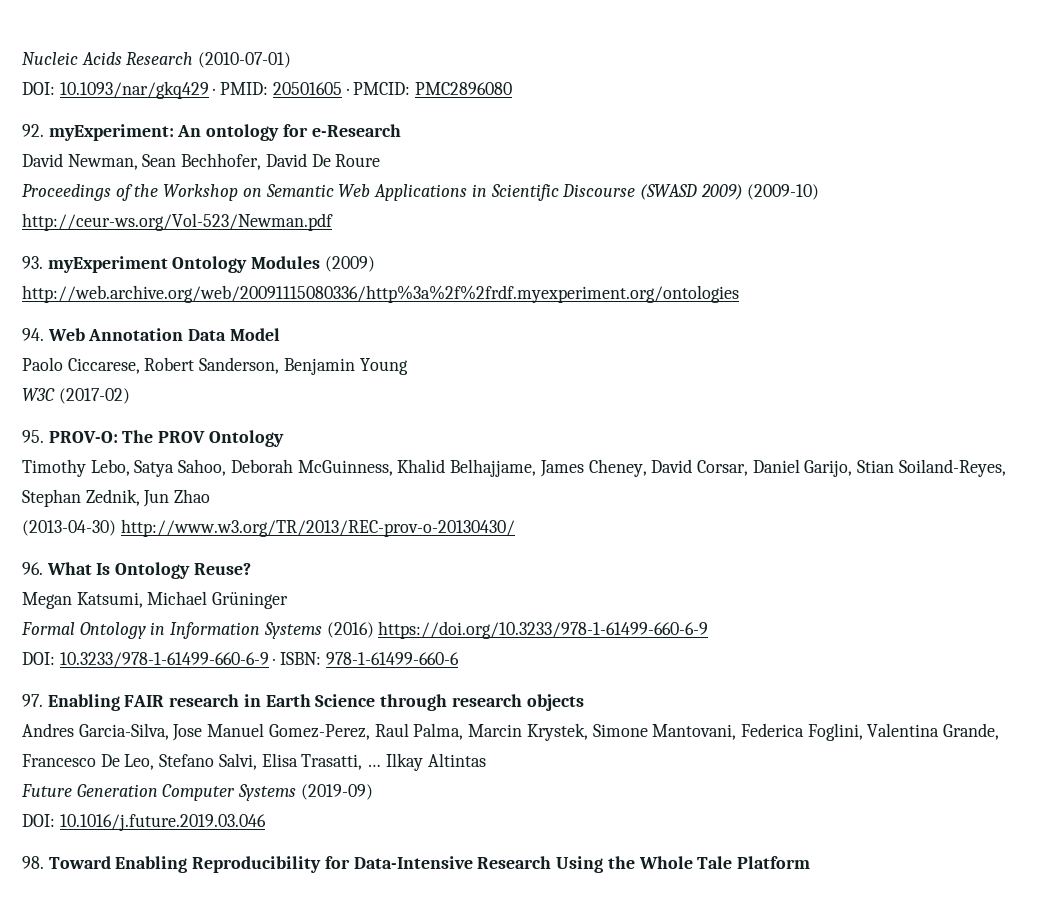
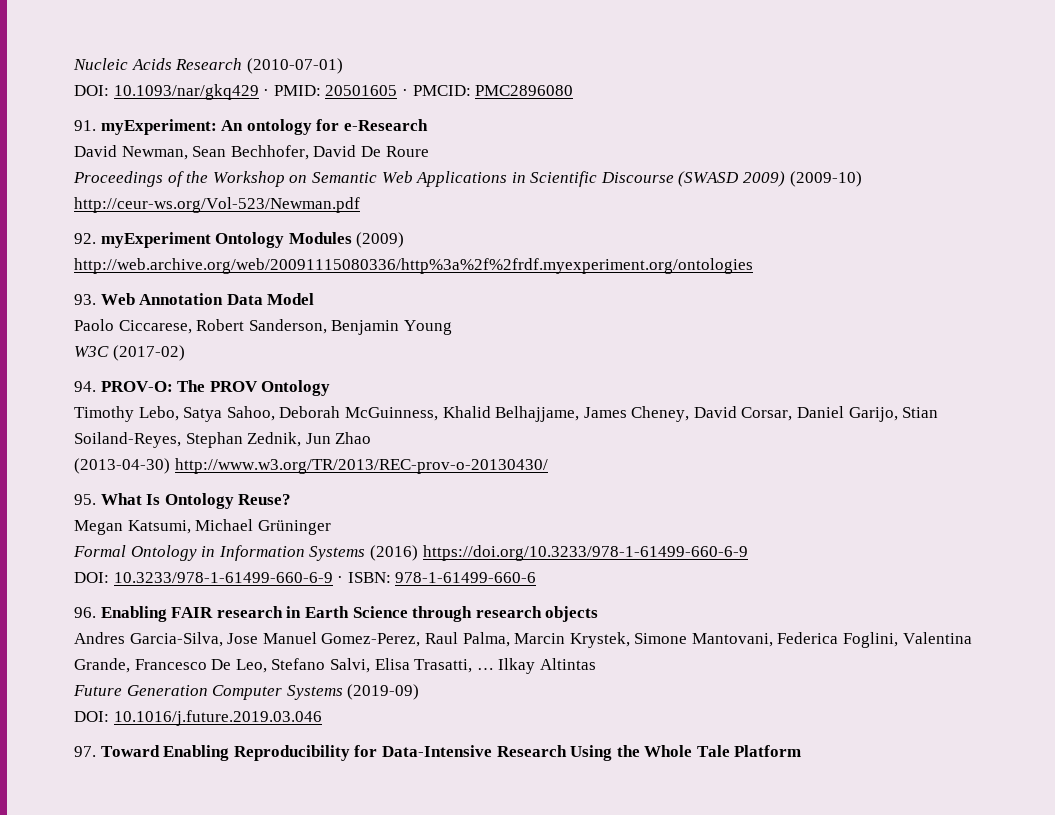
[22,124,44,137] 92. -> [74,120,96,131] 91.
[22,256,43,269] 93. -> [74,233,96,244] 92.
[22,328,44,341] 94. -> [74,294,96,305] 93.
[22,430,44,443] 95. -> [74,381,96,392] 94.
[22,562,43,575] 96. -> [74,494,96,505] 95.
[22,694,43,707] 97. -> [74,607,96,618] 96.
[22,856,44,869] 98. -> [74,746,96,757] 97.

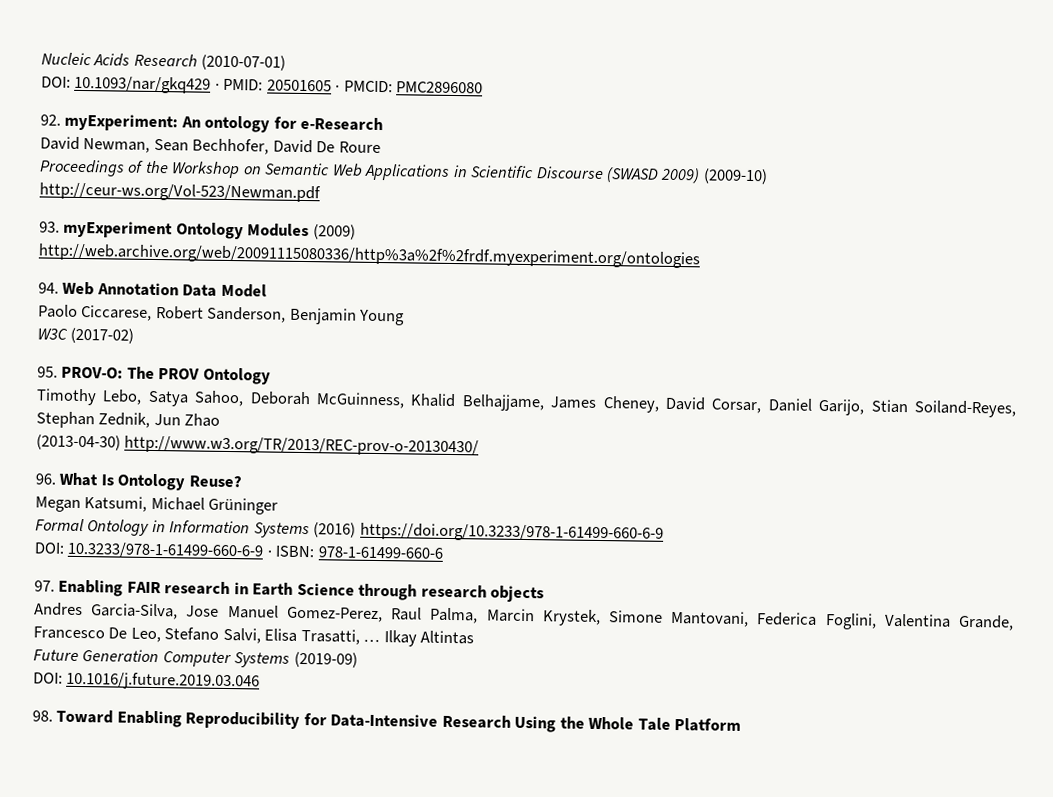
[74,120,96,131] 91. -> [40,114,61,126] 92.
[74,233,96,244] 92. -> [39,221,60,233] 93.
[74,294,96,305] 93. -> [38,282,59,294] 94.
[74,381,96,392] 94. -> [37,366,58,378] 95.
[74,494,96,505] 95. -> [35,473,56,485] 96.
[74,607,96,618] 96. -> [34,580,55,592] 97.
[74,746,96,757] 97. -> [32,710,53,722] 98.

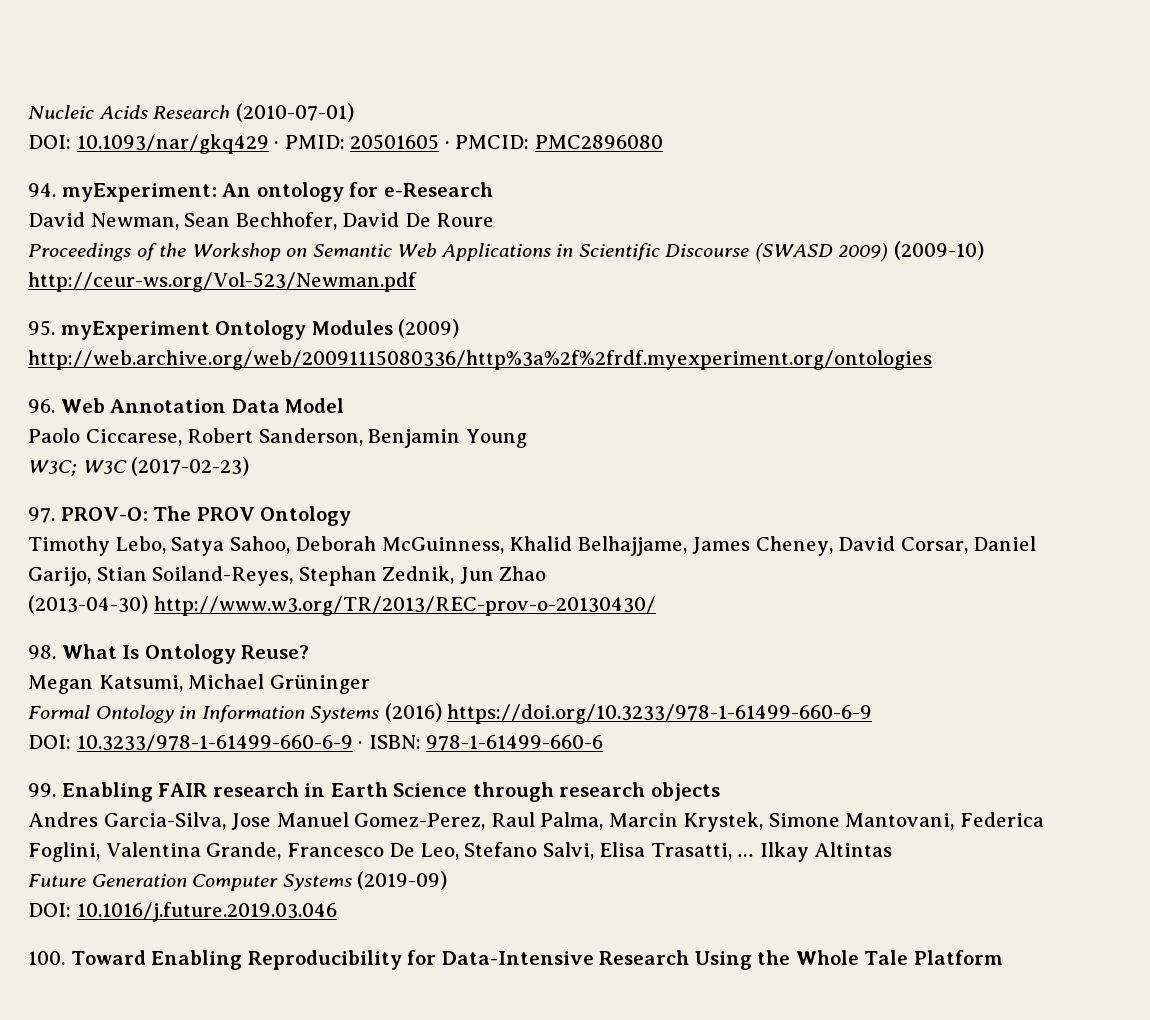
[40,114,61,126] 92. -> [28,183,56,197] 94.
[39,221,60,233] 93. -> [28,320,55,336] 95.
[38,282,59,294] 94. -> [28,399,55,413] 96.
[37,327,135,344] [37,366,58,378] W3C (2017-02) // 95. -> [28,457,250,476] [28,507,55,523] W3C; W3C (2017-02-23) // 97.
[35,473,56,485] 96. -> [28,645,56,659] 98.
[34,580,55,592] 97. -> [28,783,56,797] 99.
[32,710,53,722] 98. -> [28,951,65,965] 100.

